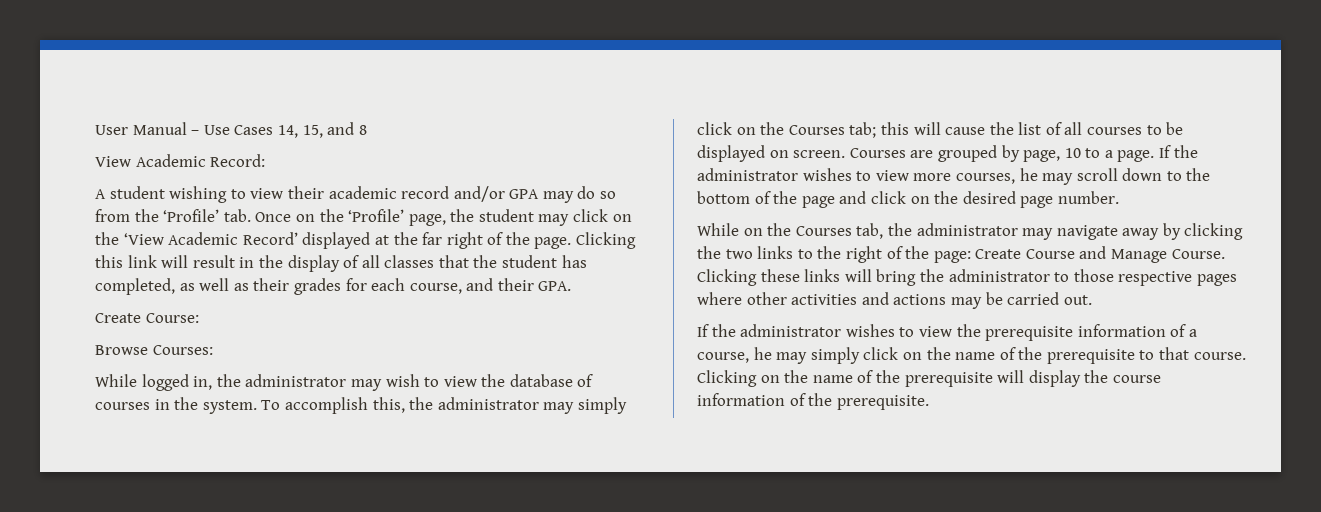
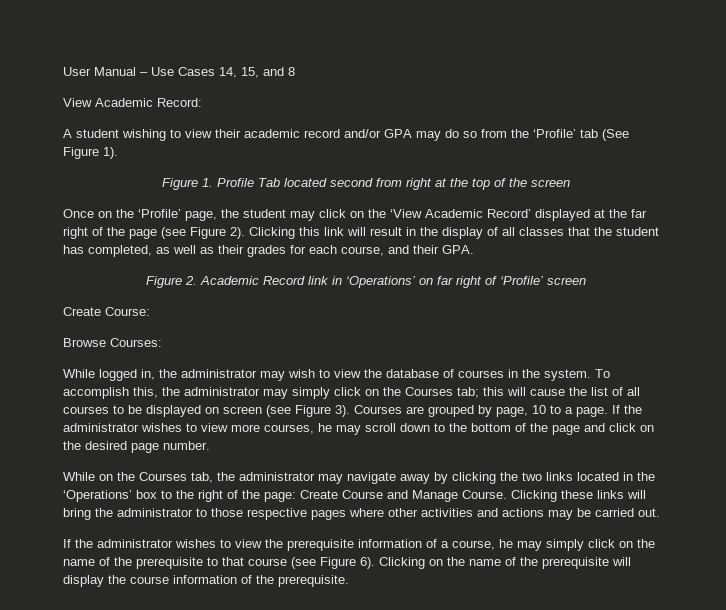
[223,209,251,222] tab. -> [580,129,629,141] [63,147,118,159] [161,178,570,190] tab (See Figure 1). // Figure 1. Profile Tab located second from right at the top of the screen //
[534,237,572,249] page. -> [129,227,245,239] page (see Figure 2).
(572, 286) none -> [145,276,586,288] // Figure 2. Academic Record link in ‘Operations’ on far right of ‘Profile’ screen
[793,150,846,158] screen. -> [223,405,350,417] screen (see Figure 3).
(794, 252) none -> [577,472,655,481] [63,490,157,502] located in the ‘Operations’ box
[1193,352,1246,360] course. -> [248,557,375,569] course (see Figure 6).

